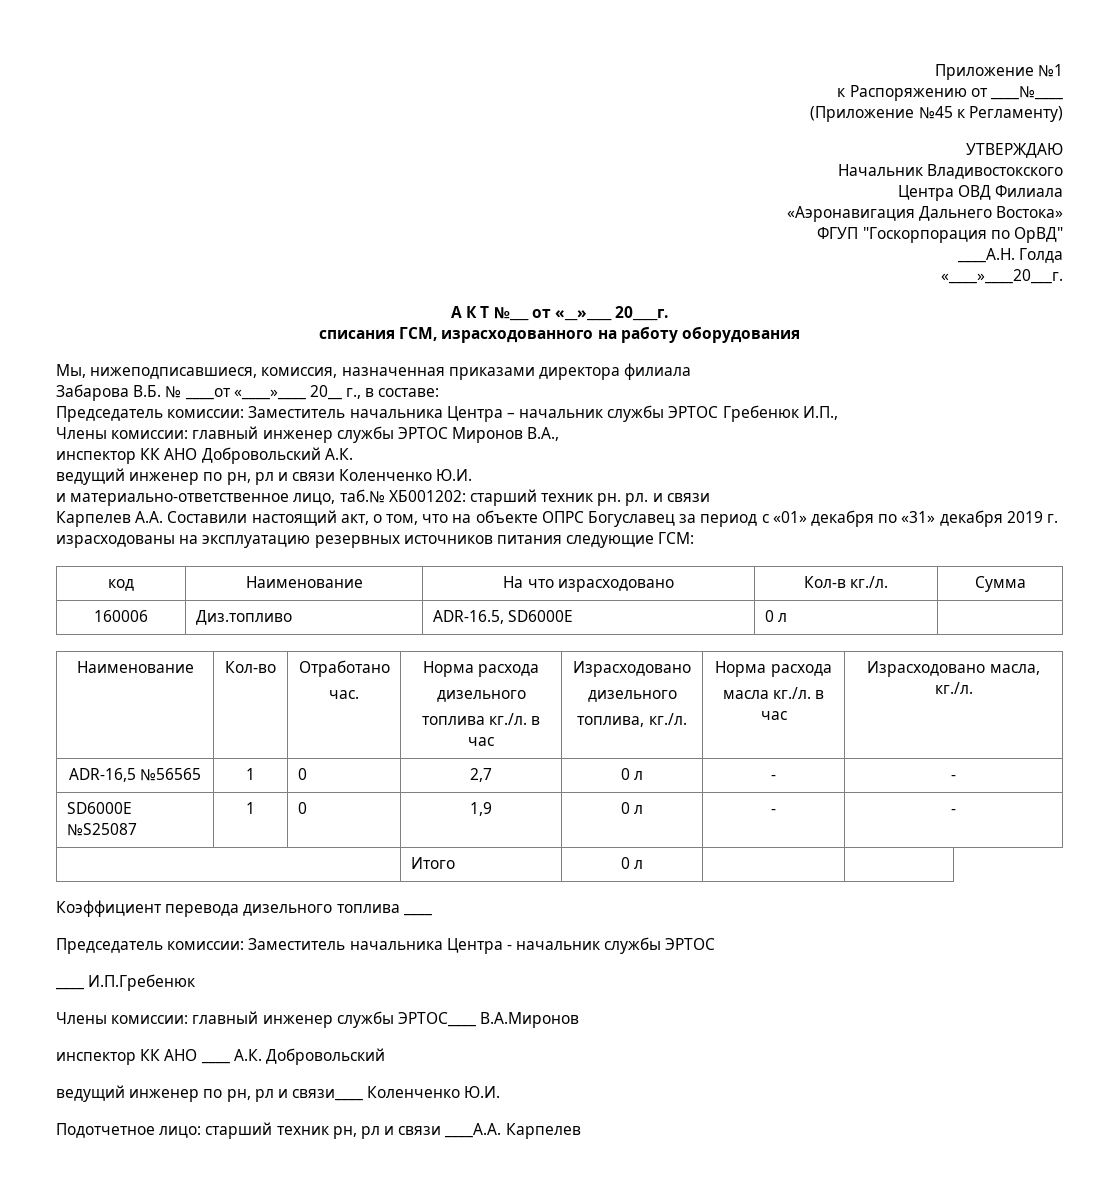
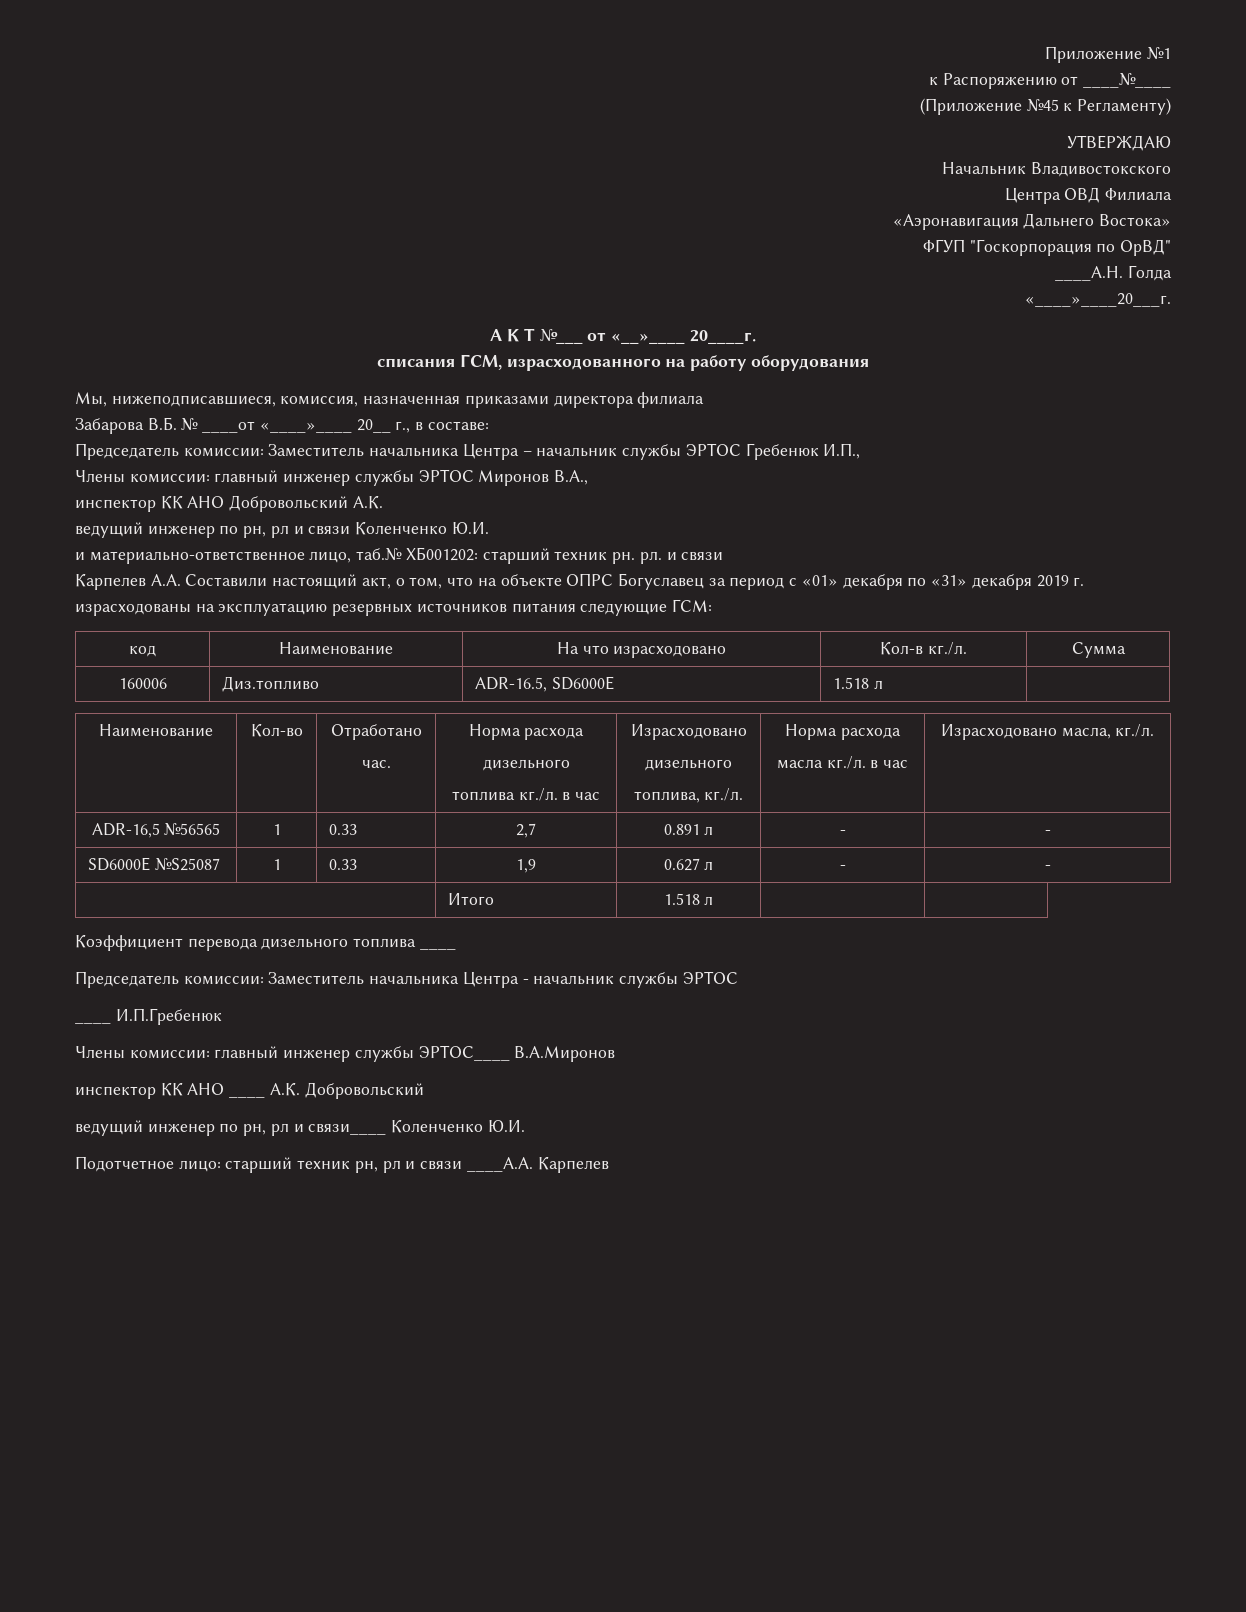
[764,610,774,622] 0 -> [832,677,869,689] 1.518
[297,768,307,780] 0 -> [328,824,357,835] 0.33
[620,768,630,780] 0 -> [663,824,700,835] 0.891
[297,802,307,814] 0 -> [328,859,357,870] 0.33
[620,802,630,814] 0 -> [663,858,700,871] 0.627
[620,857,630,869] 0 -> [663,893,700,905] 1.518

